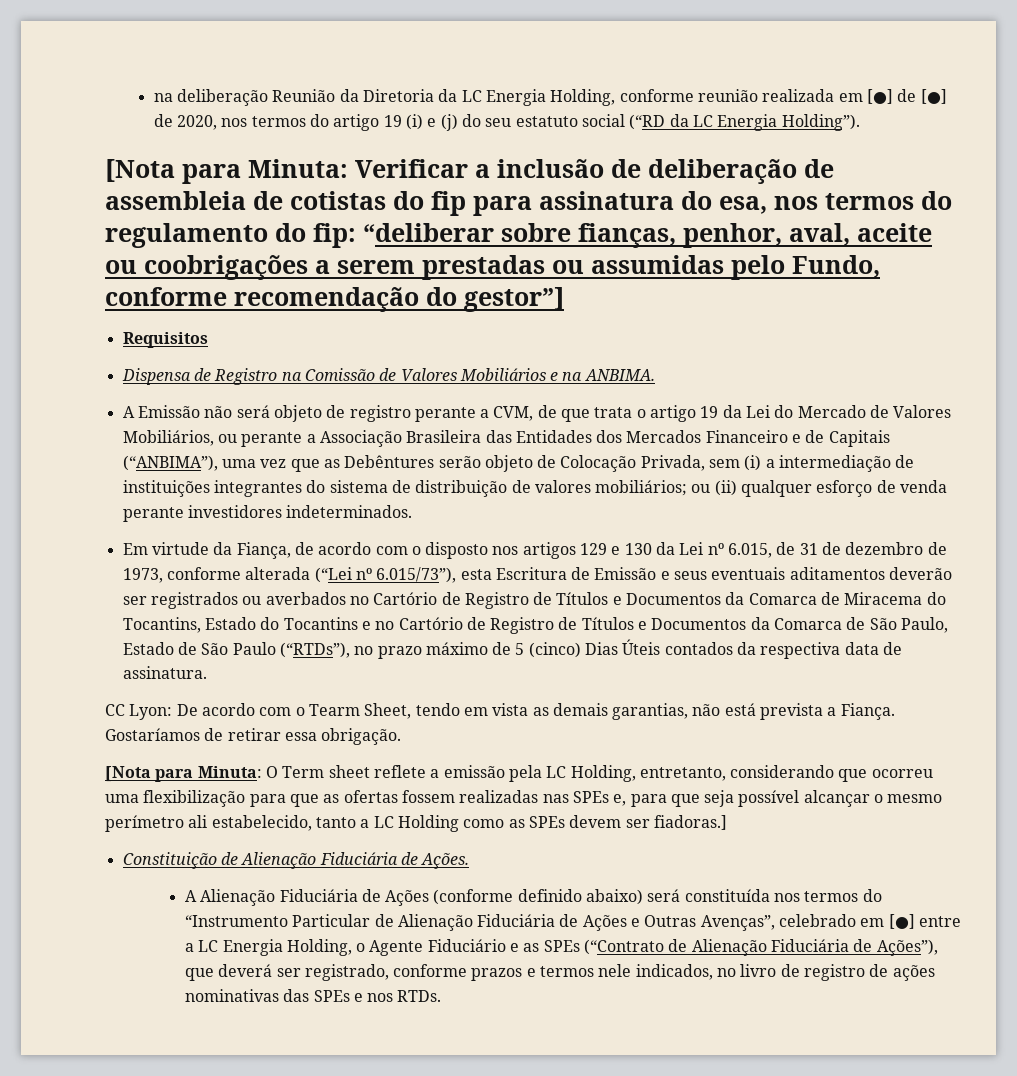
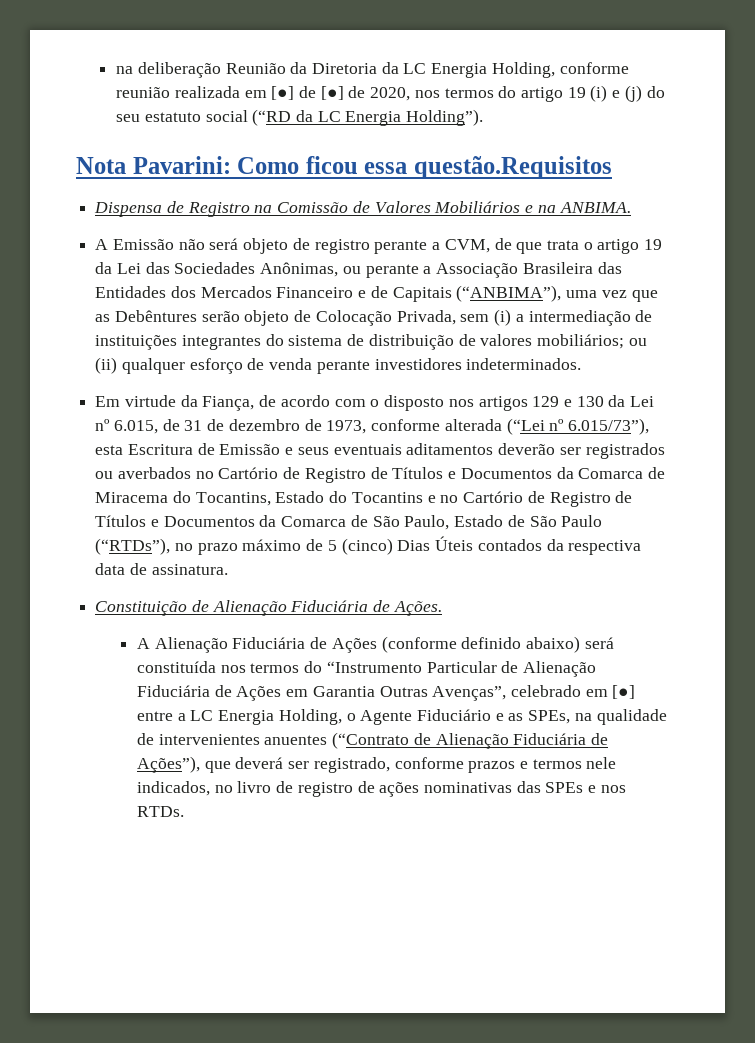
[105,159,834,184] [105,191,952,216] [105,223,932,248] [105,255,880,280] [105,287,564,312] [122,332,208,348] [Nota para Minuta: Verificar a inclusão de deliberação de assembleia de cotistas do fip para assinatura do esa, nos termos do regulamento do fip: “deliberar sobre fianças, penhor, aval, aceite ou coobrigações a serem prestadas ou assumidas pelo Fundo, conforme recomendação do gestor”] // Requisitos -> [76,156,613,179] Nota Pavarini: Como ficou essa questão.Requisitos
[774,405,952,418] [122,430,214,446] do Mercado de Valores Mobiliários, -> [145,262,339,277] das Sociedades Anônimas,
[105,703,895,720] [105,728,402,745] [105,765,933,782] [105,790,943,807] [105,815,727,832] // CC Lyon: De acordo com o Tearm Sheet, tendo em vista as demais garantias, não está prevista a Fiança. Gostaríamos de retirar essa obrigação. // [Nota para Minuta: O Term sheet reflete a emissão pela LC Holding, entretanto, considerando que ocorreu uma flexibilização para que as ofertas fossem realizadas nas SPEs e, para que seja possível alcançar o mesmo perímetro ali estabelecido, tanto a LC Holding como as SPEs devem ser fiadoras.] -> (228, 569) none
[631,918,641,927] e -> [286,686,375,697] em Garantia
[543,940,580,952] SPEs -> [528,709,667,725] [136,733,328,745] SPEs, na qualidade de intervenientes anuentes

